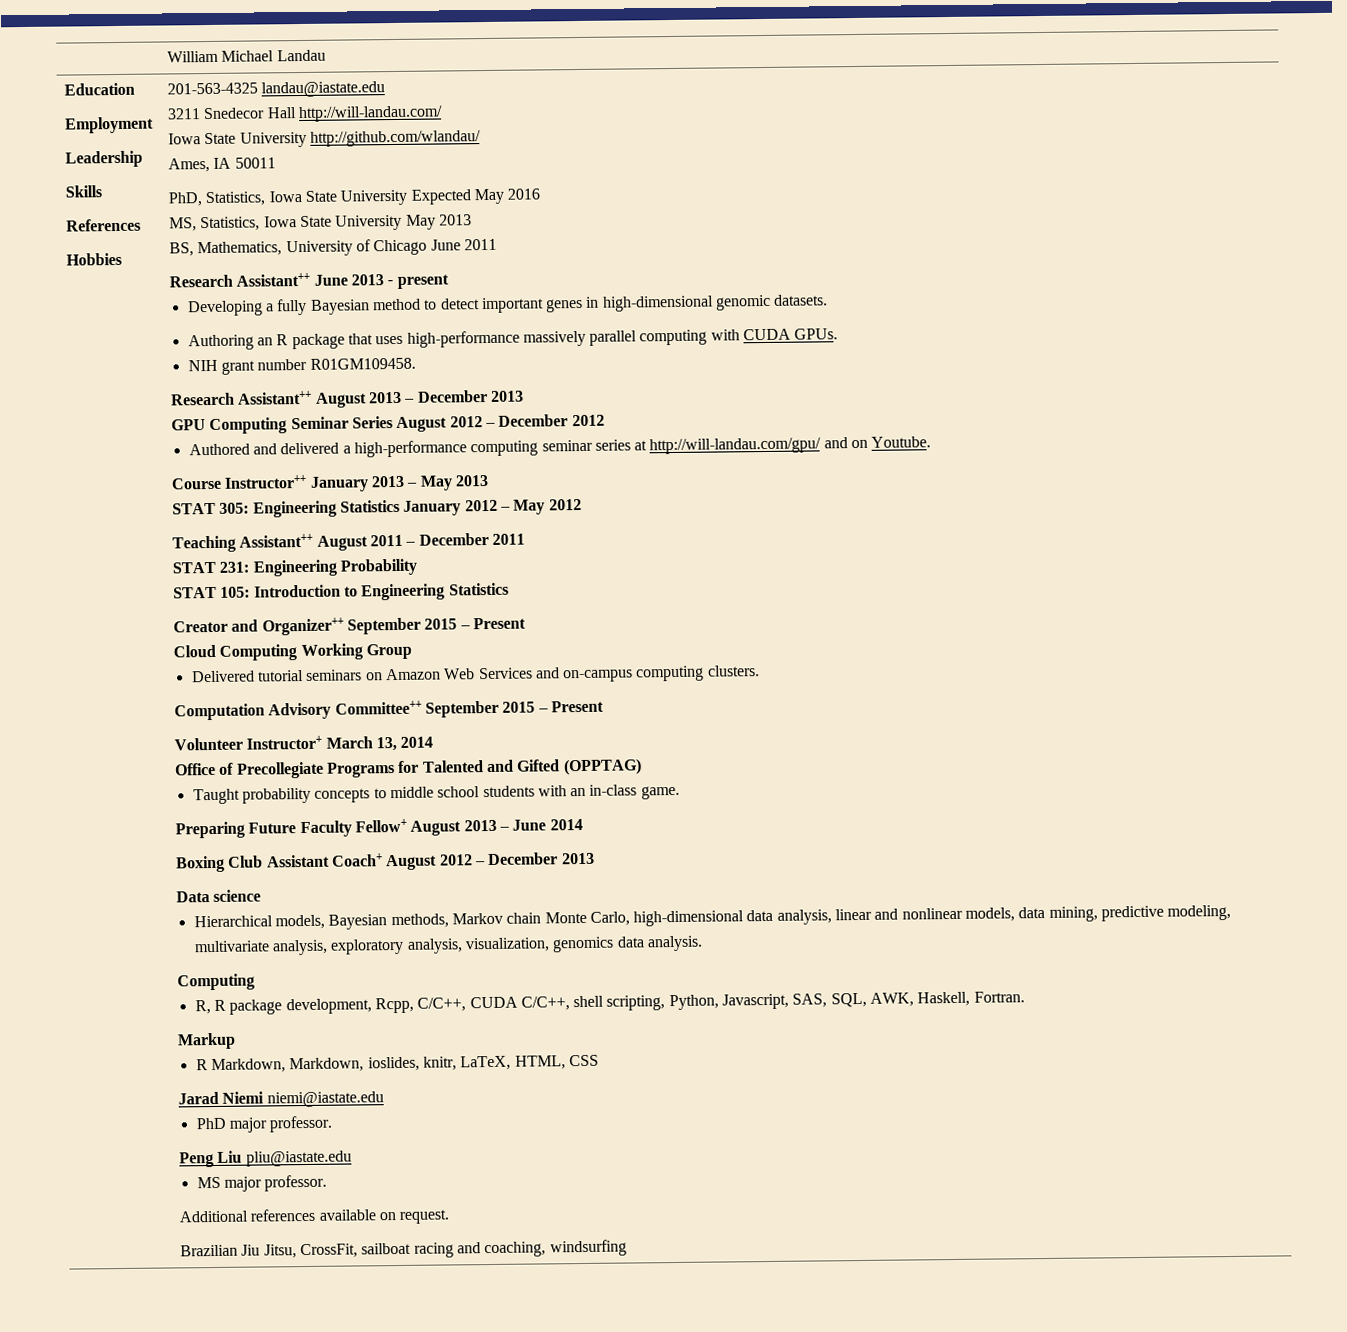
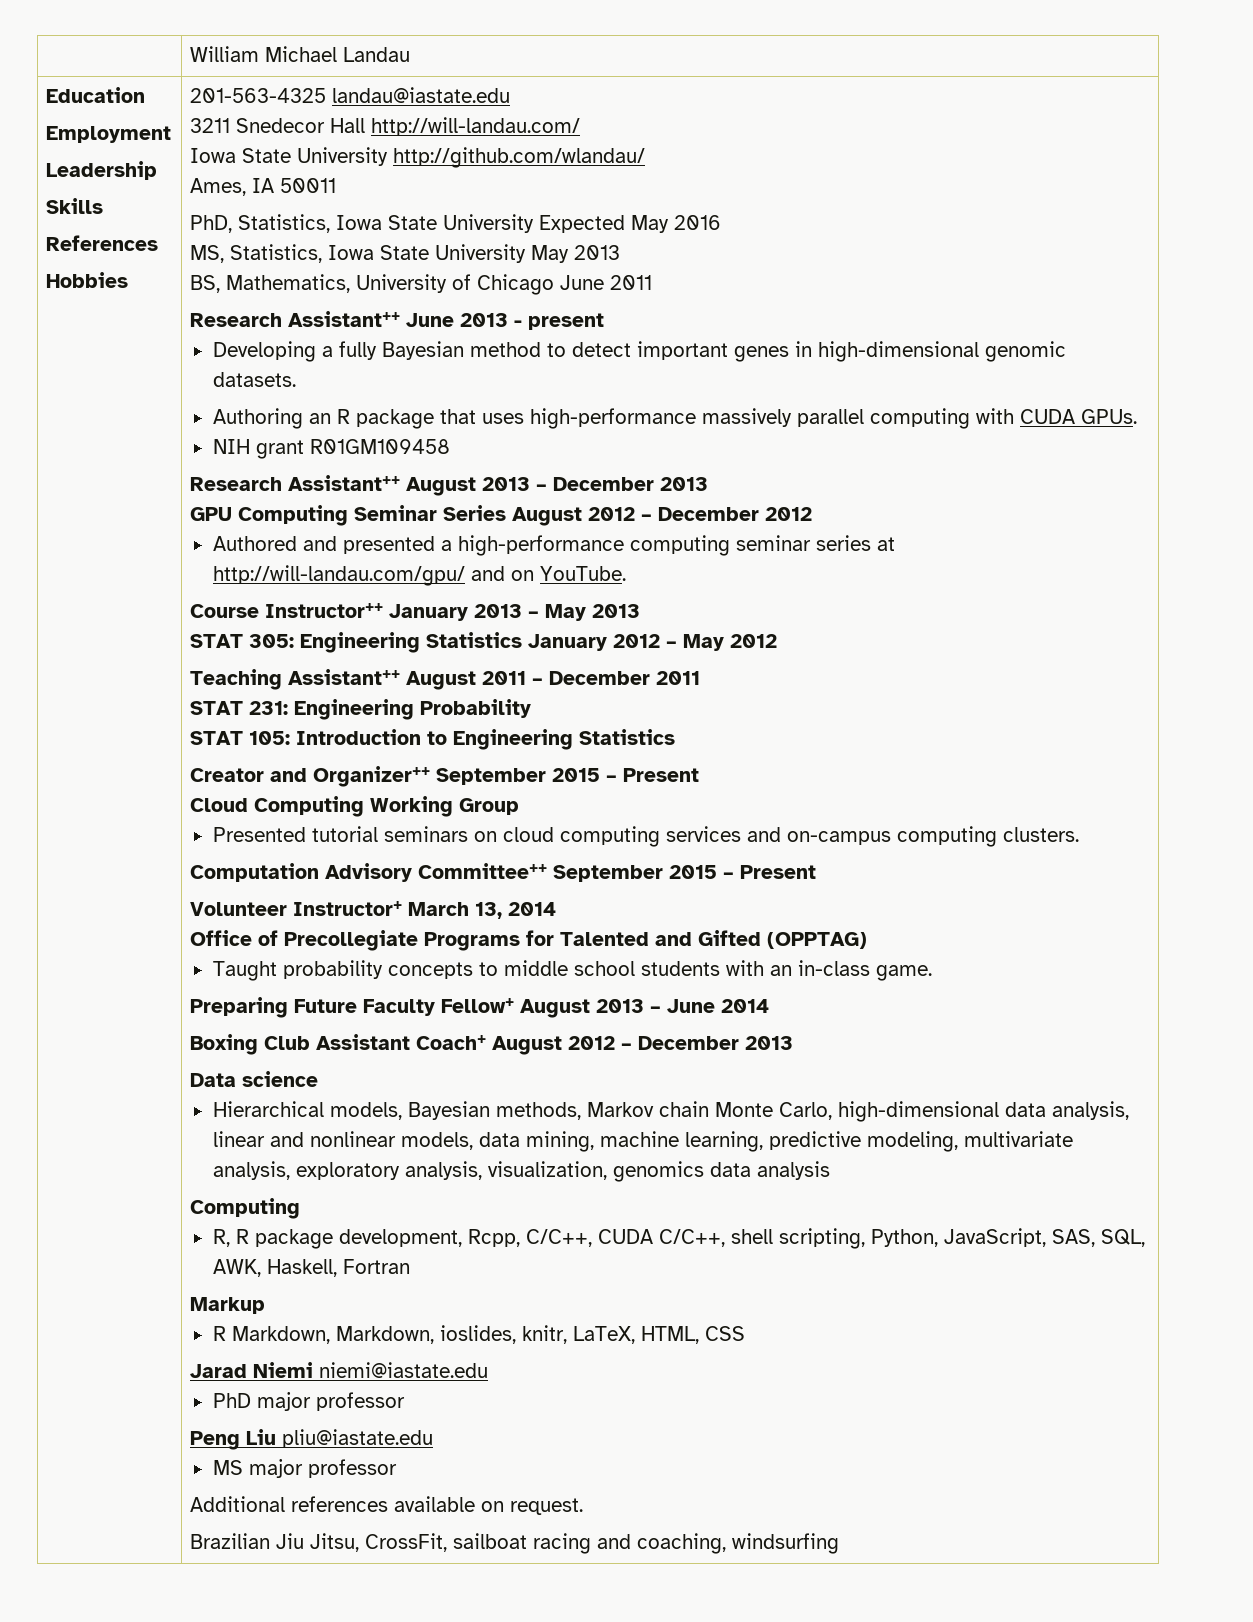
[257,357,416,371] number R01GM109458. -> [309,439,450,454] R01GM109458
[280,442,340,455] delivered -> [342,536,435,554] presented
[871,436,932,448] Youtube. -> [539,566,626,581] YouTube.
[191,670,255,683] Delivered -> [212,827,306,842] Presented
[385,667,533,681] Amazon Web Services -> [502,826,741,847] cloud computing services
(1098, 914) none -> [599,1131,763,1152] machine learning,
[646,935,703,952] analysis. -> [756,1161,830,1180] analysis
[722,993,790,1010] Javascript, -> [943,1228,1046,1247] JavaScript,
[973,991,1025,1003] Fortran. -> [342,1259,410,1274] Fortran
[269,1115,334,1133] professor. -> [315,1392,405,1411] professor
[264,1174,328,1192] professor. -> [307,1459,397,1478] professor

